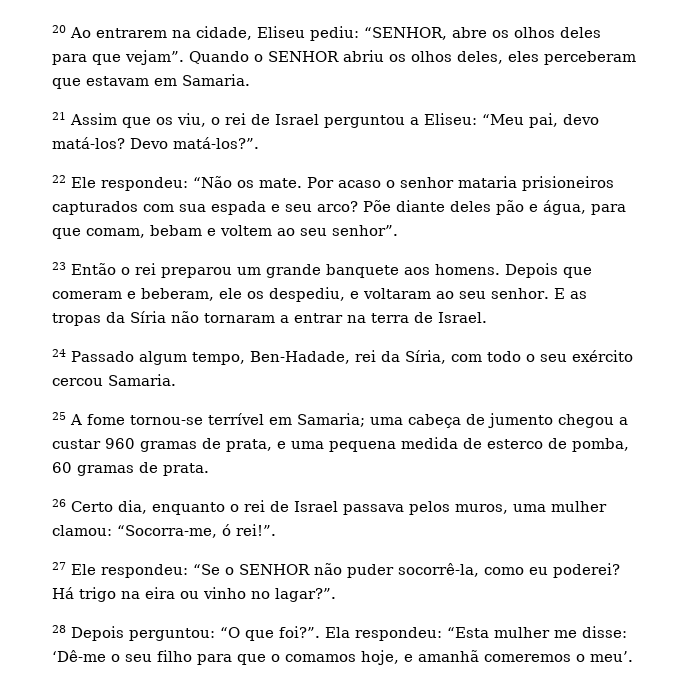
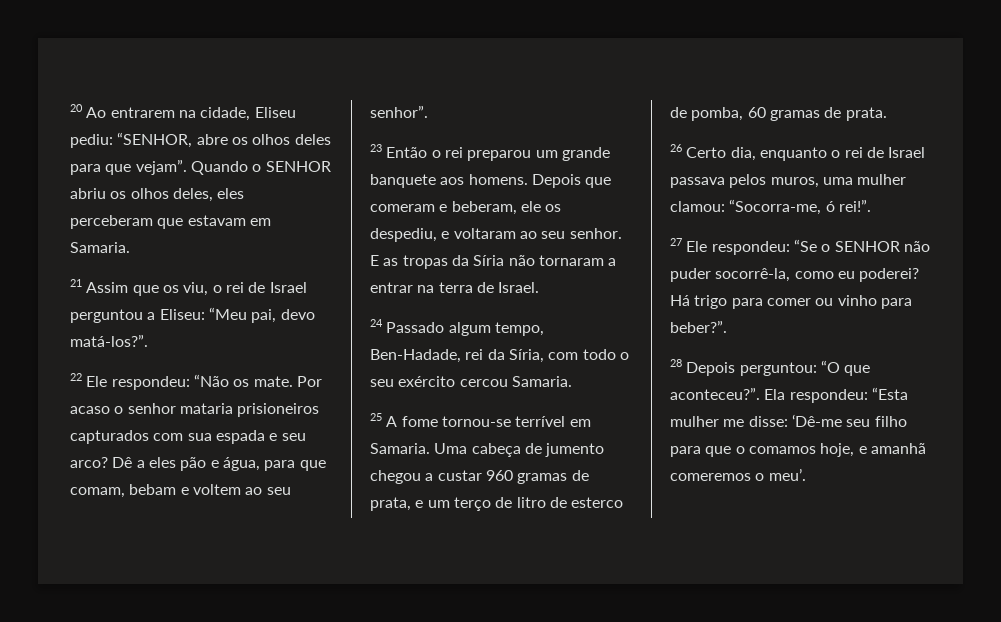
[52,137,168,149] matá-los? Devo -> (315, 314) none
[363,200,491,212] Põe diante deles -> [112,457,176,468] Dê a eles
[297,413,403,427] Samaria; uma -> [370,443,468,454] Samaria. Uma
[291,437,458,452] uma pequena medida -> [427,497,546,511] um terço de litro
[121,587,336,602] na eira ou vinho no lagar?”. -> [731,295,912,309] [670,320,727,333] para comer ou vinho para beber?”.
[279,626,320,638] foi?”. -> [670,387,760,400] aconteceu?”.
[111,654,120,662] o -> (842, 420) none

